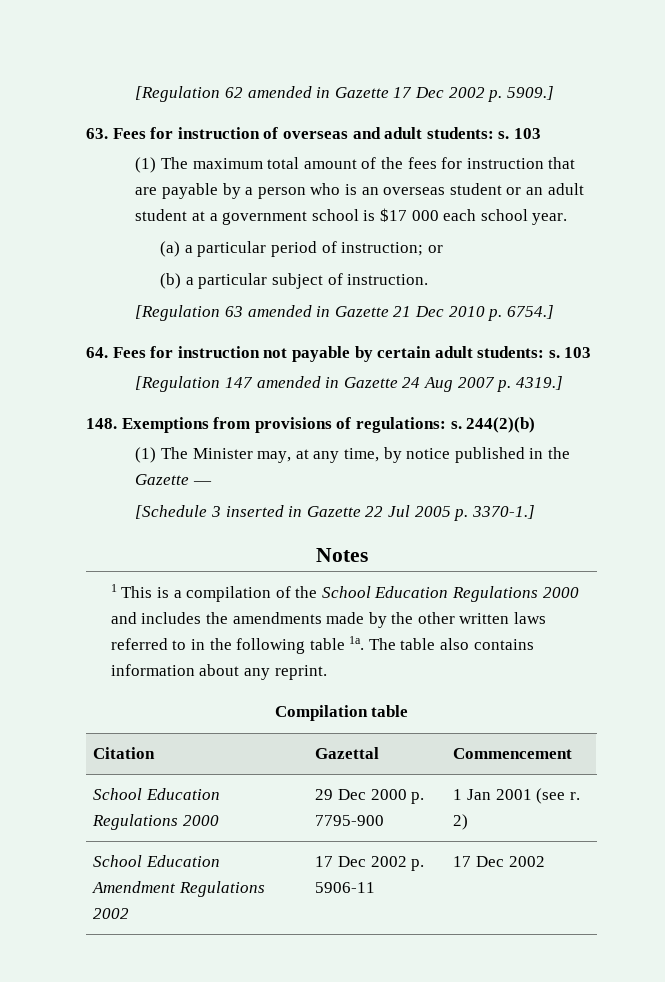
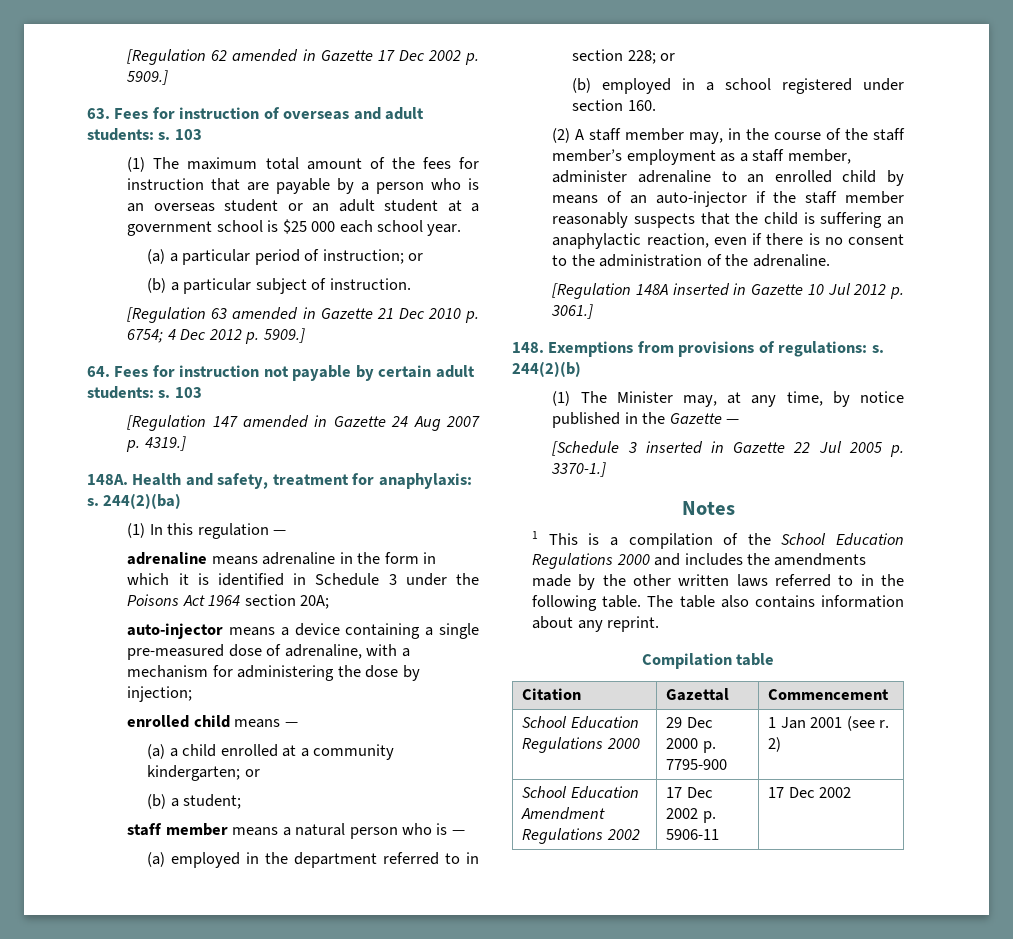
[380,208,408,222] $17 -> [282,219,307,234] $25
[506,305,554,319] 6754.] -> [127,328,305,344] 6754; 4 Dec 2012 p. 5909.]
(563, 383) none -> [87,473,472,489] [87,493,182,509] [127,523,287,539] [127,552,437,565] [127,573,480,586] [127,594,330,609] [127,623,479,639] [127,644,410,660] [127,665,420,681] [127,686,193,702] [127,715,298,728] [147,744,395,760] [147,765,260,781] [147,794,242,809] [127,823,465,839] [147,852,479,868] [572,49,676,64] [572,78,904,94] [572,99,656,111] [552,128,905,144] [552,149,851,165] [552,170,904,186] [552,191,904,207] [552,212,904,228] [552,233,904,249] [552,254,830,267] [552,283,905,299] [551,304,594,319] // 148A. Health and safety, treatment for anaphylaxis: s. 244(2)(ba) // (1) In this regulation — // adrenaline means adrenaline in the form in which it is identified in Schedule 3 under the Poisons Act 1964 section 20A; // auto-injector means a device containing a single pre-measured dose of adrenaline, with a mechanism for administering the dose by injection; // enrolled child means — // (a) a child enrolled at a community kindergarten; or // (b) a student; // staff member means a natural person who is — // (a) employed in the department referred to in section 228; or // (b) employed in a school registered under section 160. // (2) A staff member may, in the course of the staff member’s employment as a staff member, administer adrenaline to an enrolled child by means of an auto-injector if the staff member reasonably suspects that the child is suffering an anaphylactic reaction, even if there is no consent to the administration of the adrenaline. // [Regulation 148A inserted in Gazette 10 Jul 2012 p. 3061.]
[309,636,365,650] table 1a. -> [602,595,642,608] table.

